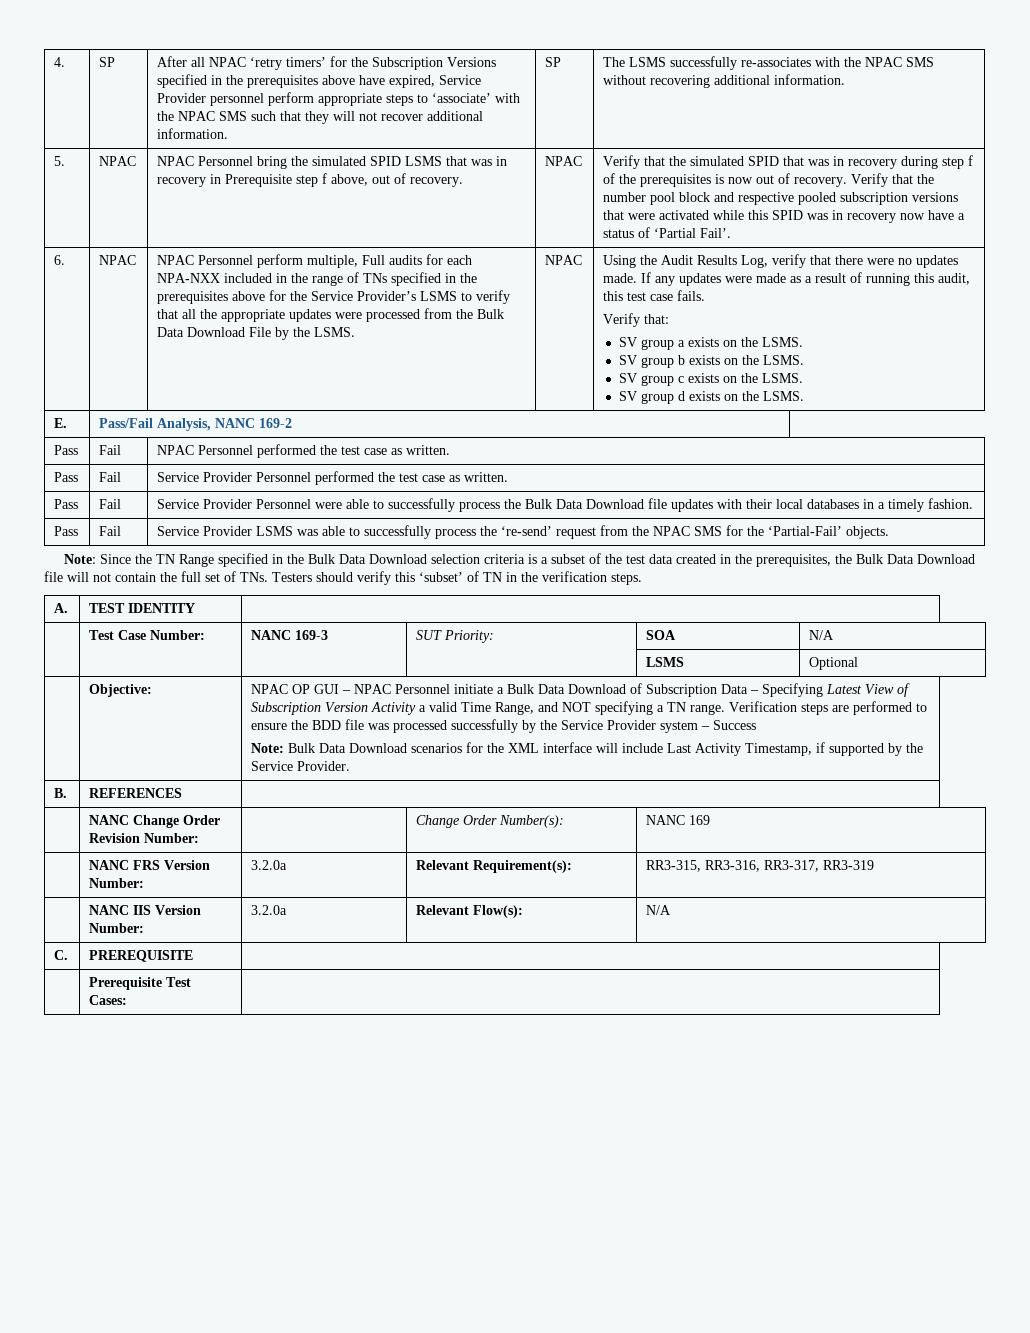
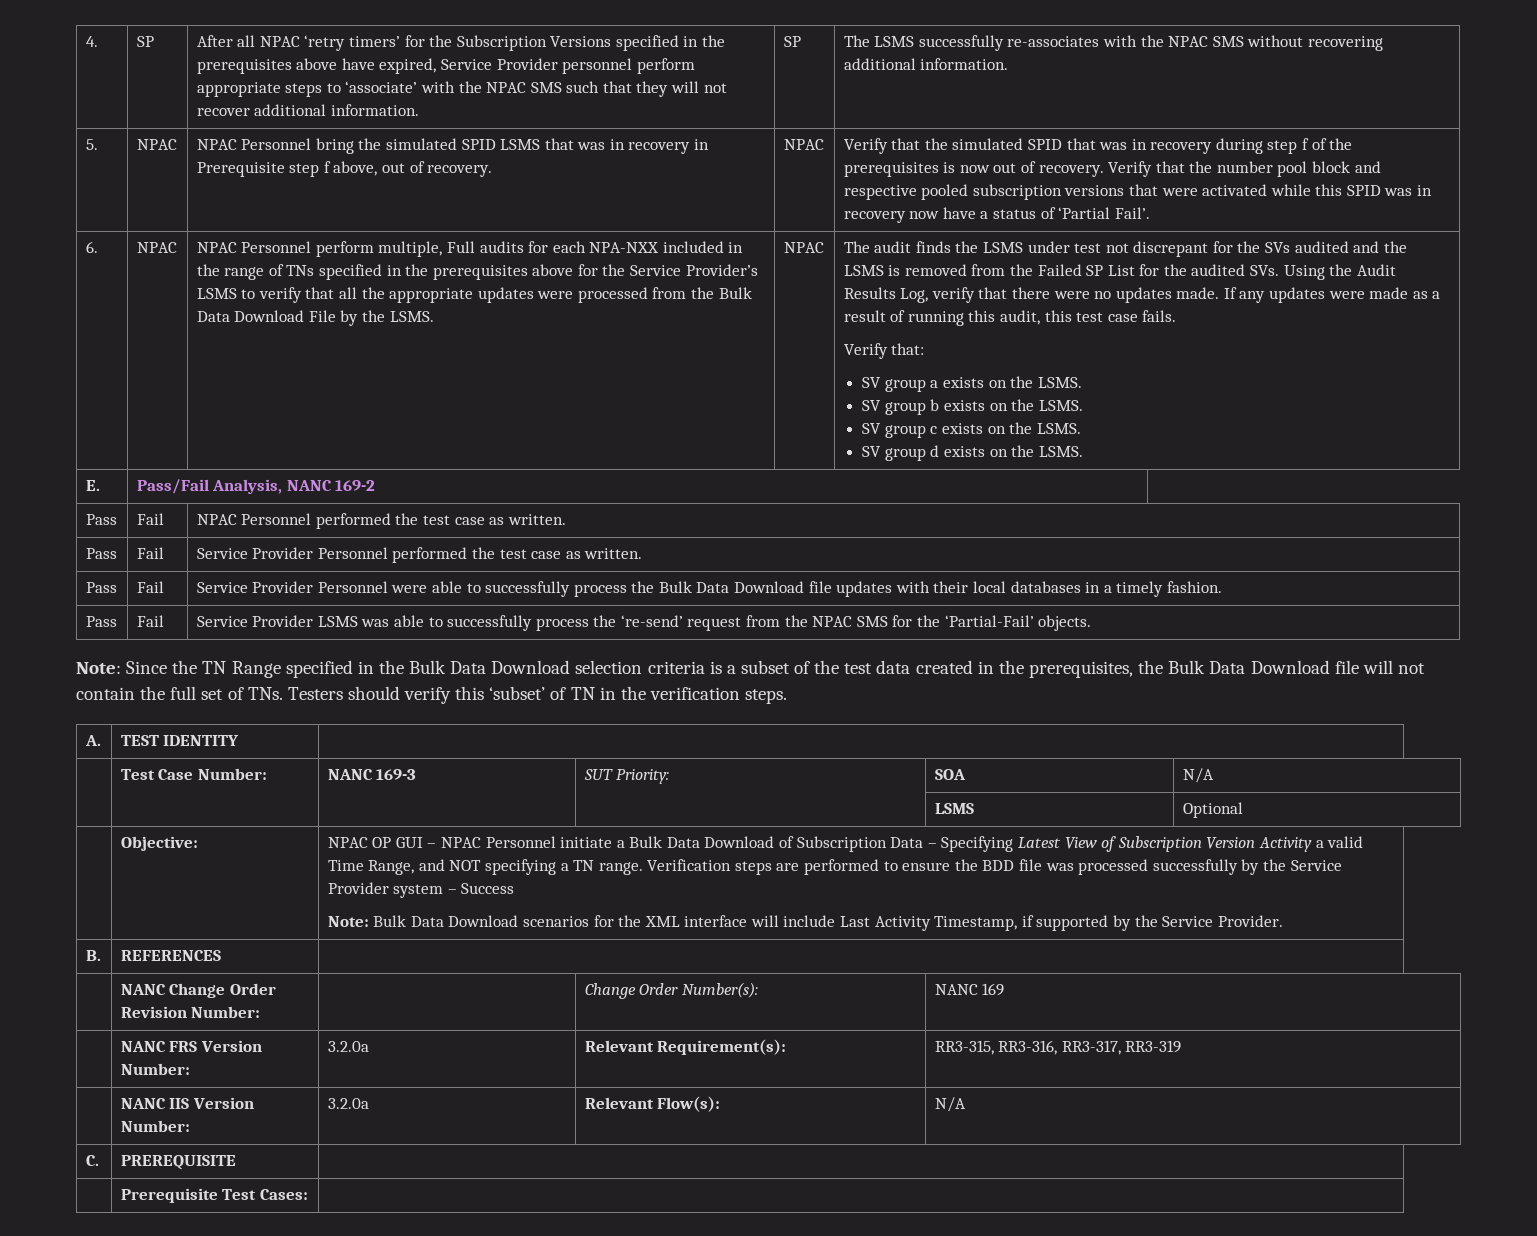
(583, 260) none -> [843,241,1407,257] [843,264,1280,276] The audit finds the LSMS under test not discrepant for the SVs audited and the LSMS is removed from the Failed SP List for the audited SVs.

